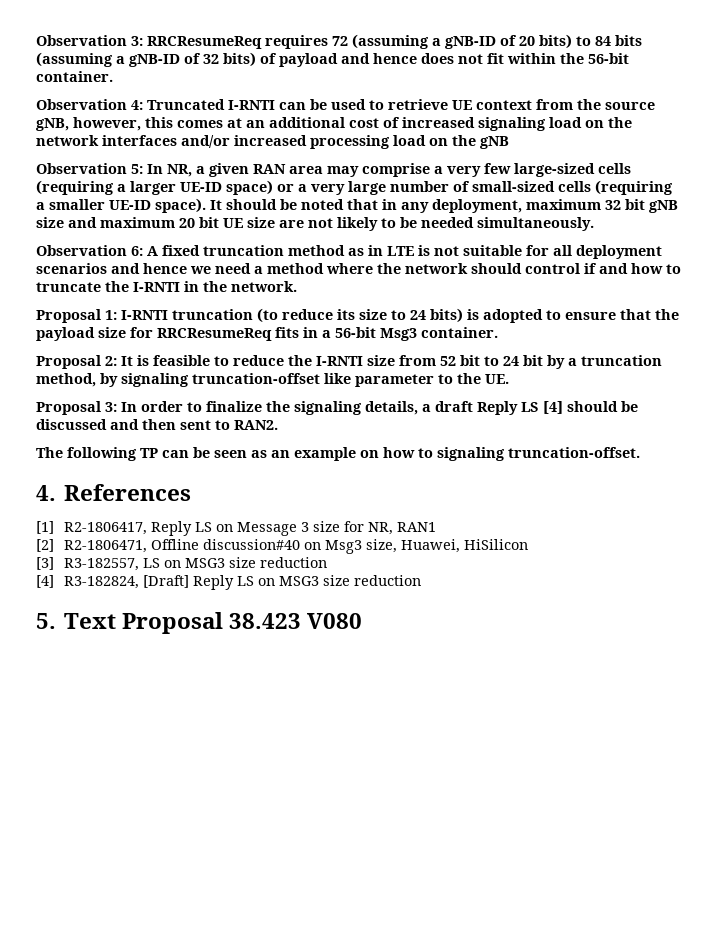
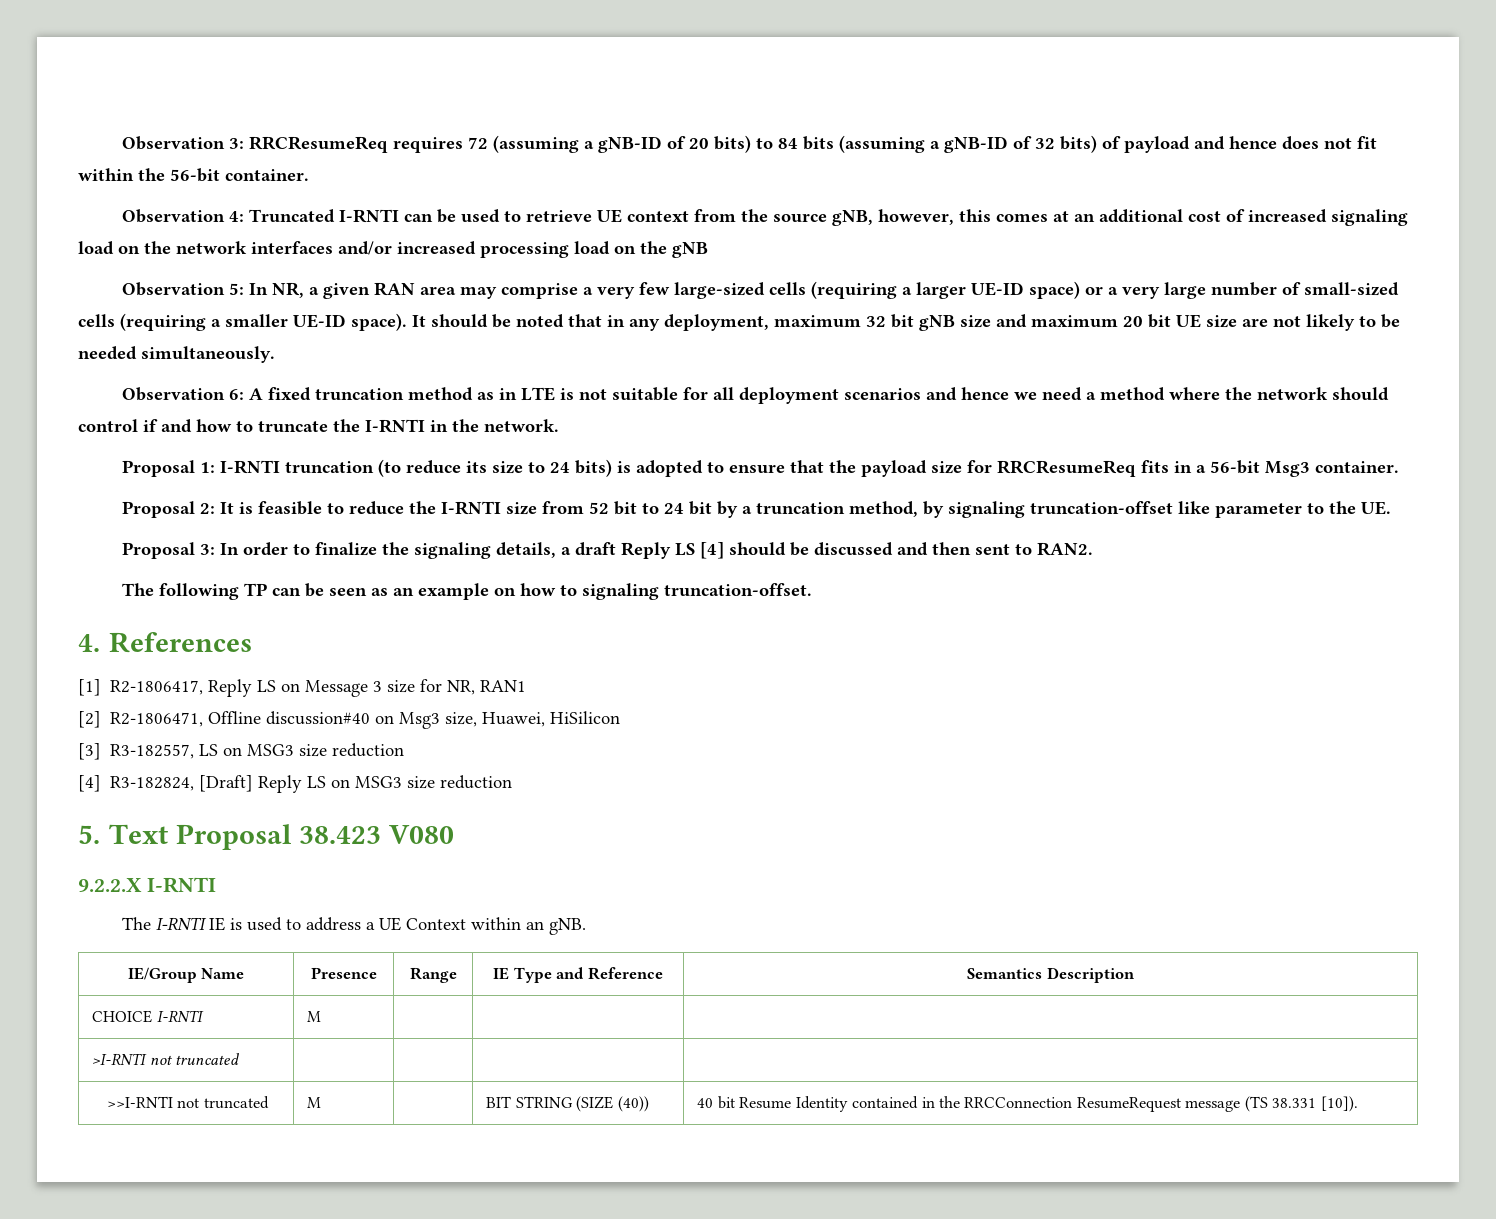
(363, 621) none -> [78,877,216,893] [121,917,586,935] [127,967,245,983] [310,967,377,979] [409,967,457,983] [493,967,663,983] [967,967,1135,983] [92,1010,204,1023] [307,1011,322,1022] [92,1053,241,1065] [106,1096,269,1109] [307,1097,322,1108] [486,1096,649,1112] [697,1096,1358,1112] // 9.2.2.X I-RNTI // The I-RNTI IE is used to address a UE Context within an gNB. // IE/Group Name | Presence | Range | IE Type and Reference | Semantics Description // CHOICE I-RNTI | M | | | // >I-RNTI not truncated | | | | // >>I-RNTI not truncated | M | | BIT STRING (SIZE (40)) | 40 bit Resume Identity contained in the RRCConnection ResumeRequest message (TS 38.331 [10]).

